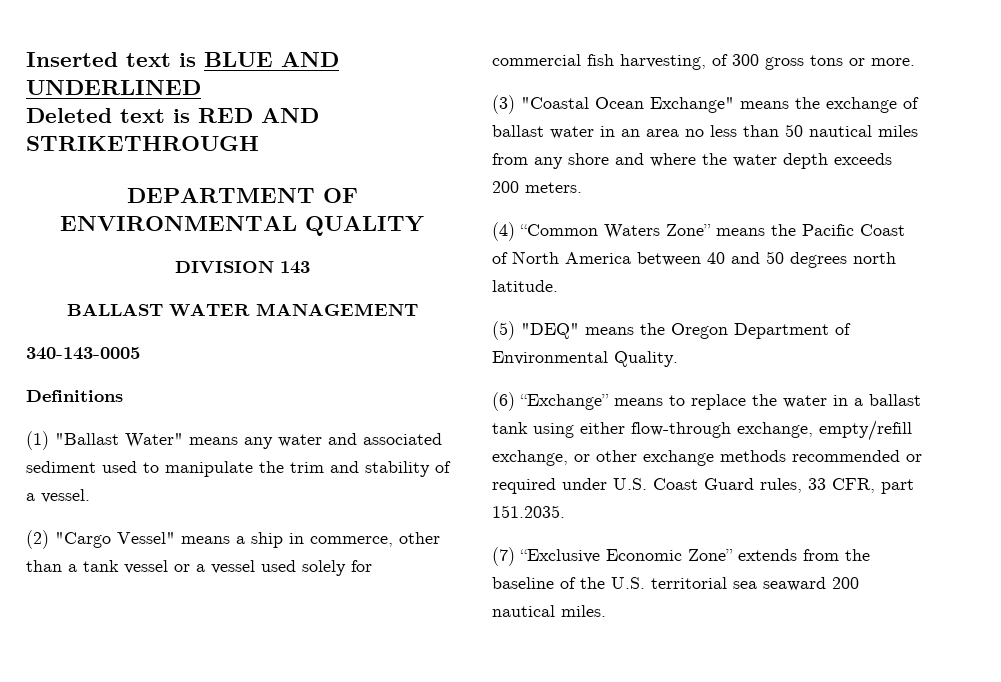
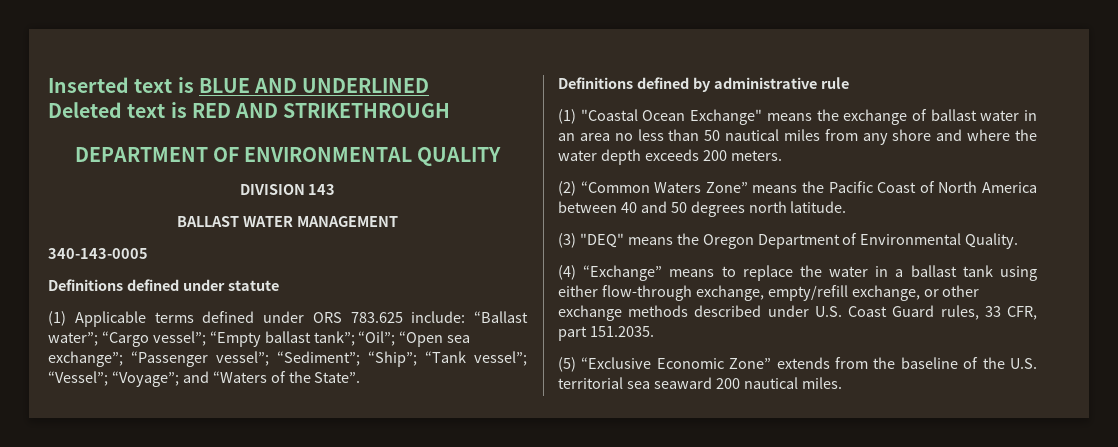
[26,431,442,450] [26,461,451,477] [26,489,90,503] [26,530,440,549] [26,560,372,576] [492,54,915,70] [492,95,515,114] // (1) "Ballast Water" means any water and associated sediment used to manipulate the trim and stability of a vessel. // (2) "Cargo Vessel" means a ship in commerce, other than a tank vessel or a vessel used solely for commercial fish harvesting, of 300 gross tons or more. // (3) -> [126,279,279,291] [48,311,528,327] [48,331,471,347] [48,351,527,367] [48,371,361,387] [558,77,849,92] [558,109,576,124] defined under statute // (1) Applicable terms defined under ORS 783.625 include: “Ballast water”; “Cargo vessel”; “Empty ballast tank”; “Oil”; “Open sea exchange”; “Passenger vessel”; “Sediment”; “Ship”; “Tank vessel”; “Vessel”; “Voyage”; and “Waters of the State”. // Definitions defined by administrative rule // (1)
[492,222,515,241] (4) -> [558,181,576,196] (2)
[492,321,515,340] (5) -> [558,233,576,248] (3)
[492,392,515,411] (6) -> [558,265,576,280] (4)
[792,450,922,462] [492,478,556,494] recommended or required -> [694,305,762,317] described
[492,547,515,566] (7) -> [558,357,576,372] (5)

